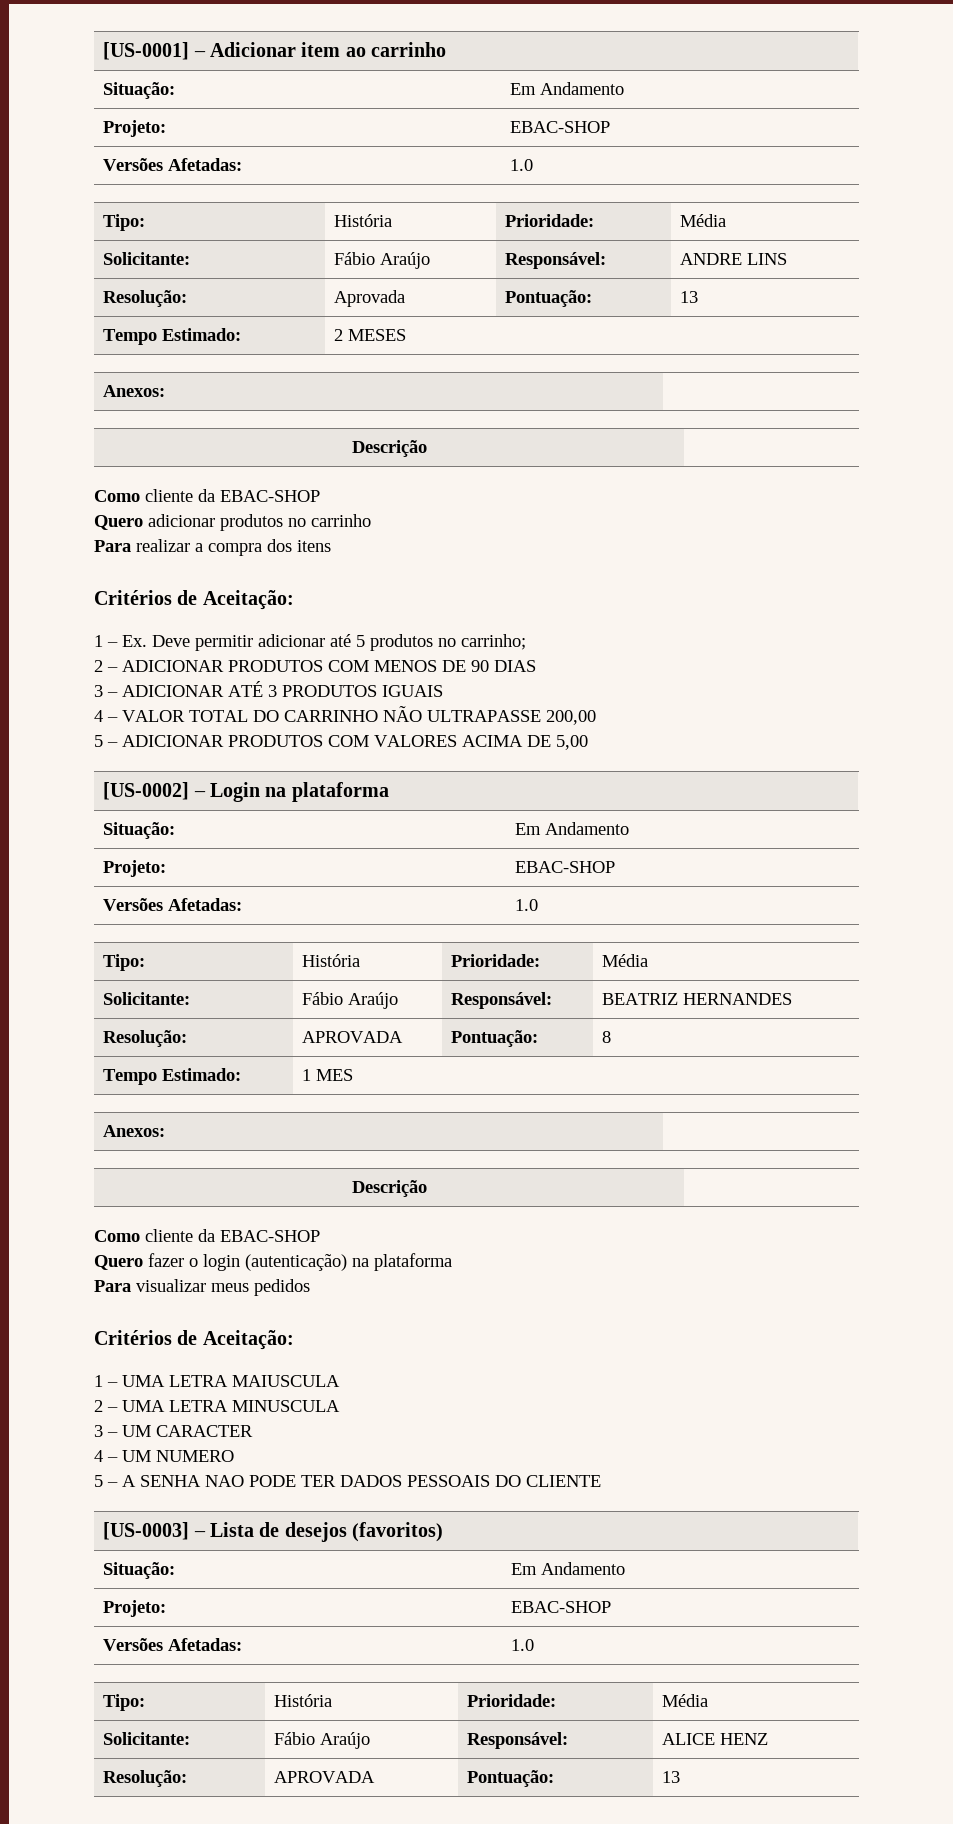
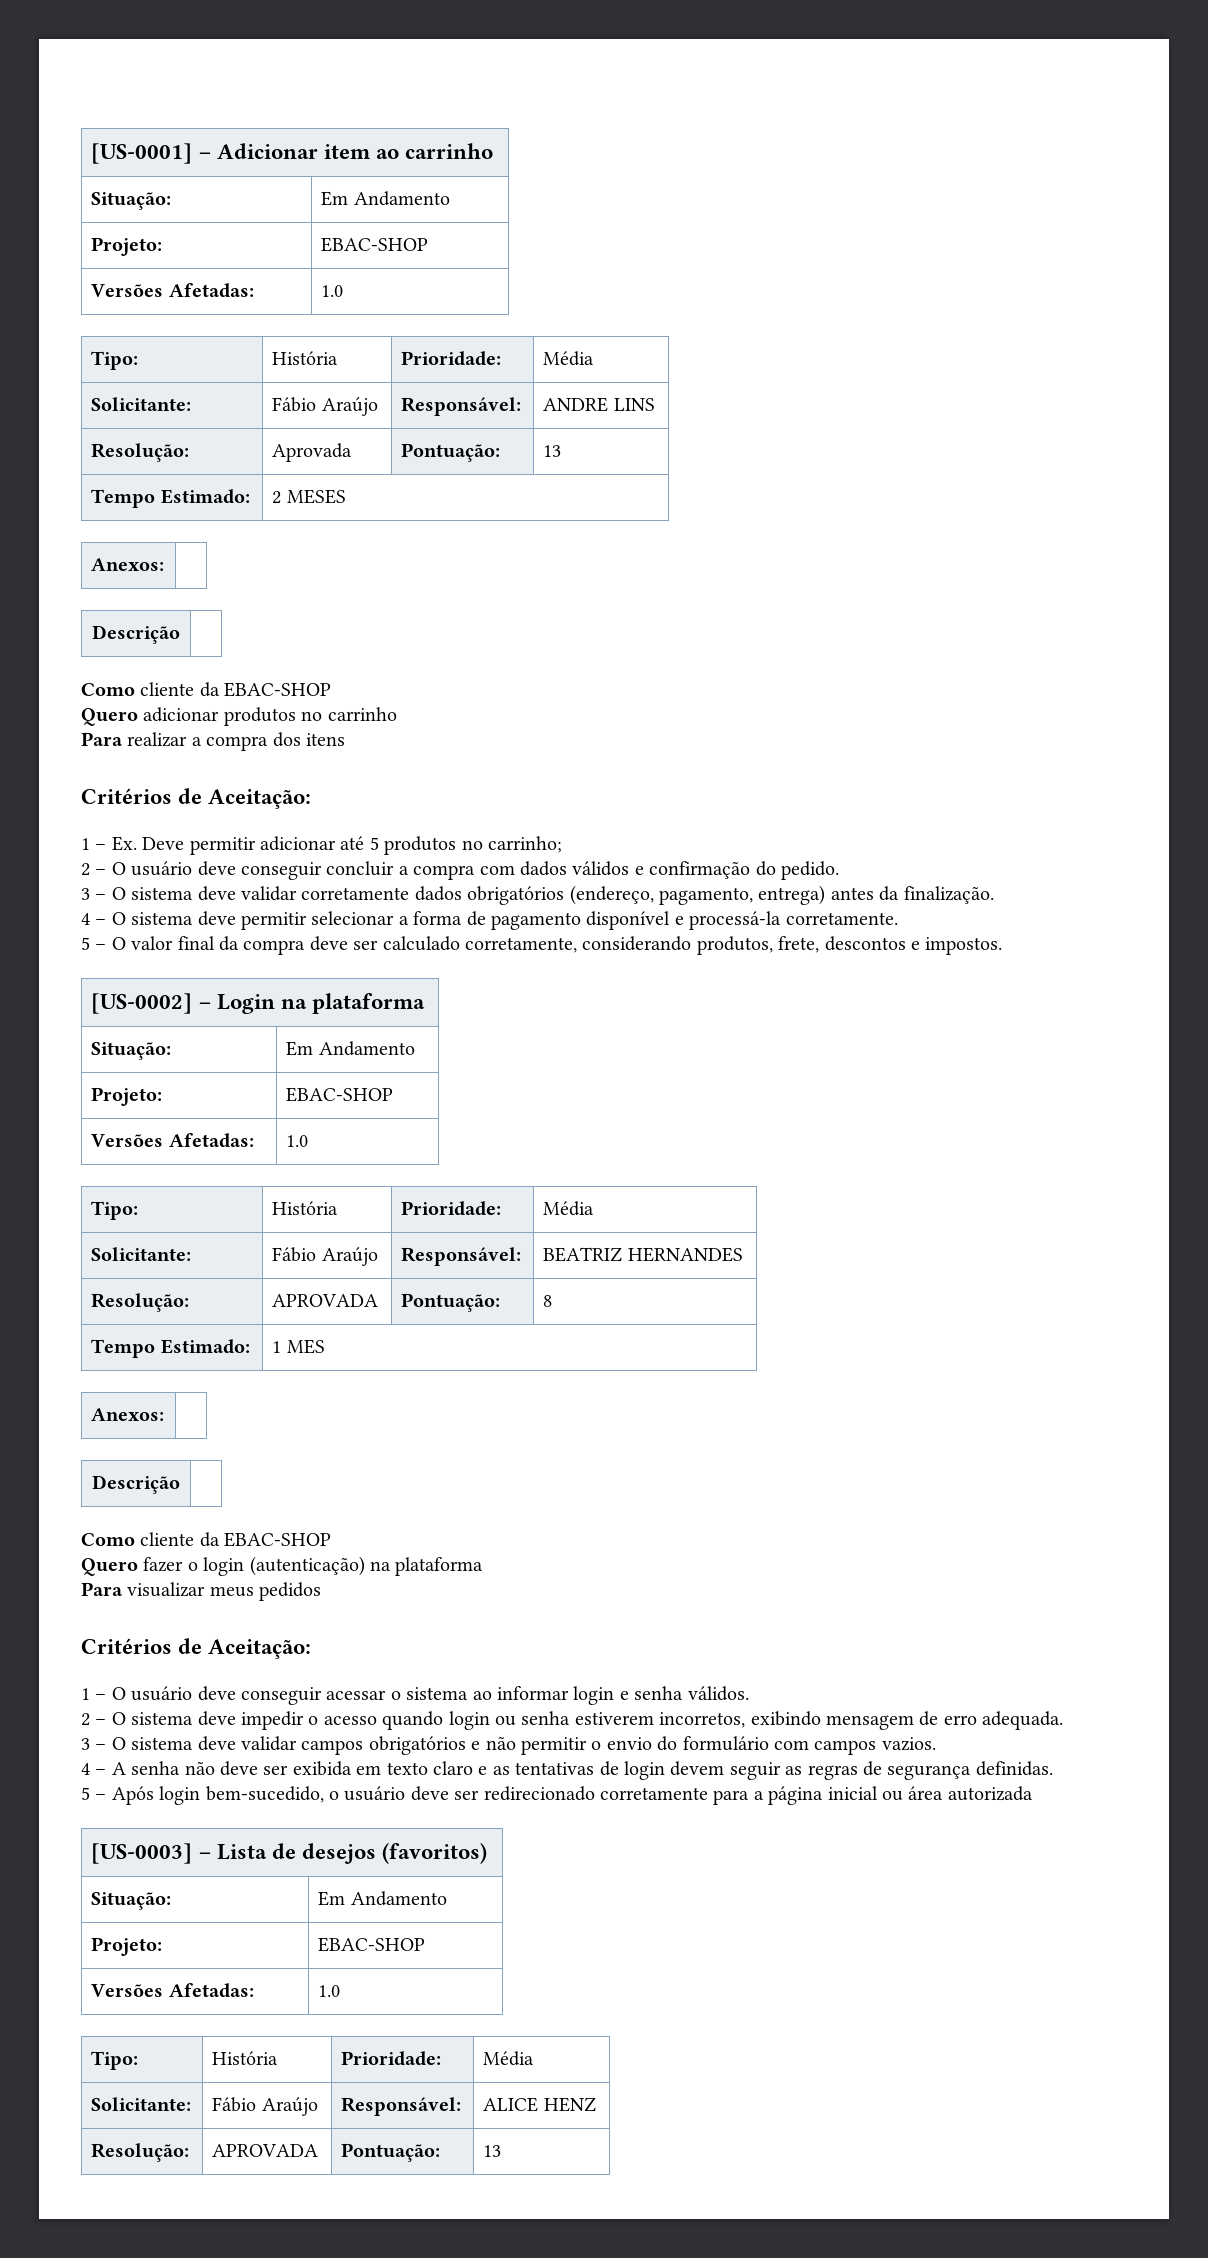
[122,660,536,672] [94,681,443,697] [94,706,596,725] [94,735,588,750] ADICIONAR PRODUTOS COM MENOS DE 90 DIAS // 3 – ADICIONAR ATÉ 3 PRODUTOS IGUAIS // 4 – VALOR TOTAL DO CARRINHO NÃO ULTRAPASSE 200,00 // 5 – ADICIONAR PRODUTOS COM VALORES ACIMA DE 5,00 -> [111,861,839,880] [81,885,994,905] [81,911,898,930] [81,936,1003,955] O usuário deve conseguir concluir a compra com dados válidos e confirmação do pedido. // 3 – O sistema deve validar corretamente dados obrigatórios (endereço, pagamento, entrega) antes da finalização. // 4 – O sistema deve permitir selecionar a forma de pagamento disponível e processá-la corretamente. // 5 – O valor final da compra deve ser calculado corretamente, considerando produtos, frete, descontos e impostos.
[122,1375,340,1387] [94,1400,340,1412] [94,1425,253,1437] [94,1450,234,1462] [94,1475,601,1487] UMA LETRA MAIUSCULA // 2 – UMA LETRA MINUSCULA // 3 – UM CARACTER // 4 – UM NUMERO // 5 – A SENHA NAO PODE TER DADOS PESSOAIS DO CLIENTE -> [111,1686,749,1705] [81,1711,1064,1730] [81,1736,936,1755] [81,1761,1053,1780] [81,1786,1033,1805] O usuário deve conseguir acessar o sistema ao informar login e senha válidos. // 2 – O sistema deve impedir o acesso quando login ou senha estiverem incorretos, exibindo mensagem de erro adequada. // 3 – O sistema deve validar campos obrigatórios e não permitir o envio do formulário com campos vazios. // 4 – A senha não deve ser exibida em texto claro e as tentativas de login devem seguir as regras de segurança definidas. // 5 – Após login bem-sucedido, o usuário deve ser redirecionado corretamente para a página inicial ou área autorizada

